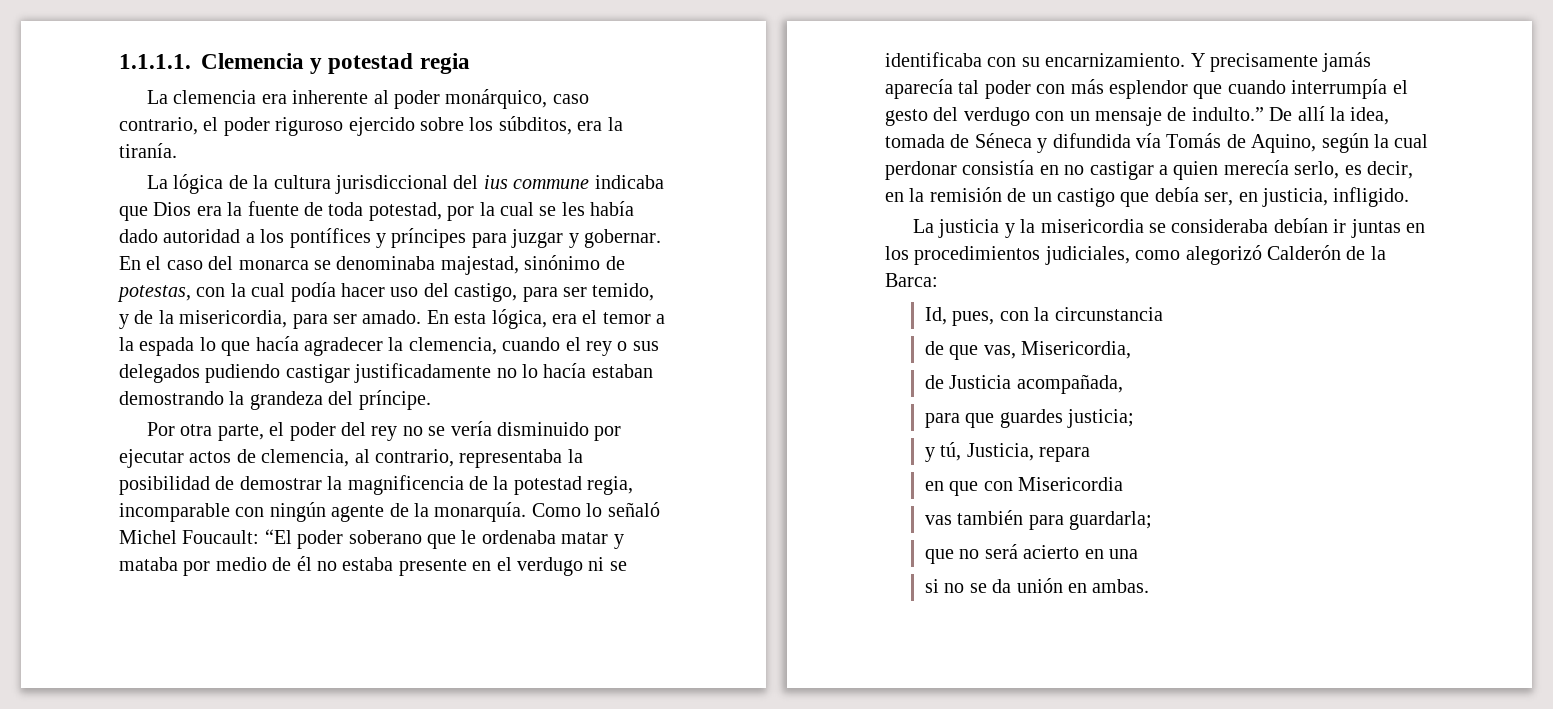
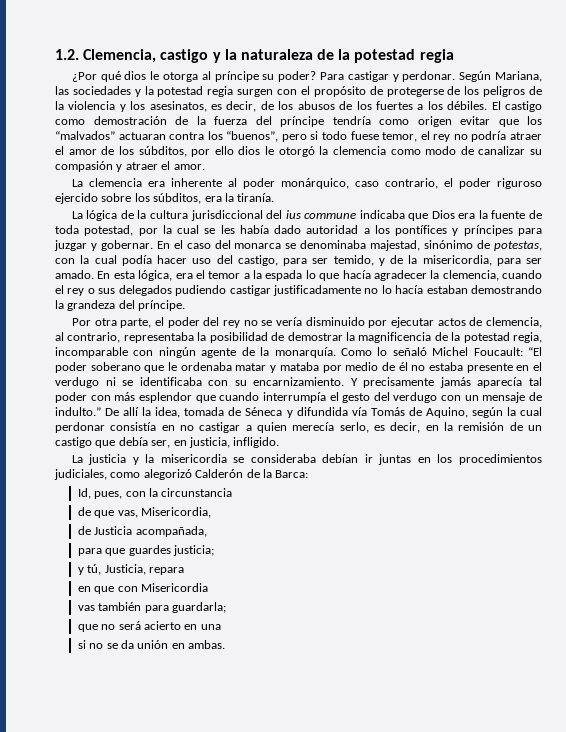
[119,53,470,74] 1.1.1.1. Clemencia y potestad regia -> [55,49,454,63] [71,71,542,82] [55,86,542,97] [55,101,543,112] [55,116,542,127] [55,131,542,142] [55,146,542,157] [55,161,205,172] 1.2. Clemencia, castigo y la naturaleza de la potestad regia // ¿Por qué dios le otorga al príncipe su poder? Para castigar y perdonar. Según Mariana, las sociedades y la potestad regia surgen con el propósito de protegerse de los peligros de la violencia y los asesinatos, es decir, de los abusos de los fuertes a los débiles. El castigo como demostración de la fuerza del príncipe tendría como origen evitar que los “malvados” actuaran contra los “buenos”, pero si todo fuese temor, el rey no podría atraer el amor de los súbditos, por ello dios le otorgó la clemencia como modo de canalizar su compasión y atraer el amor.

